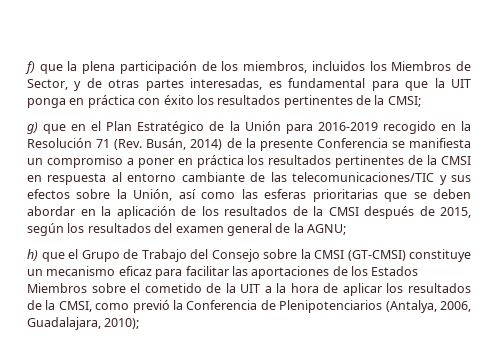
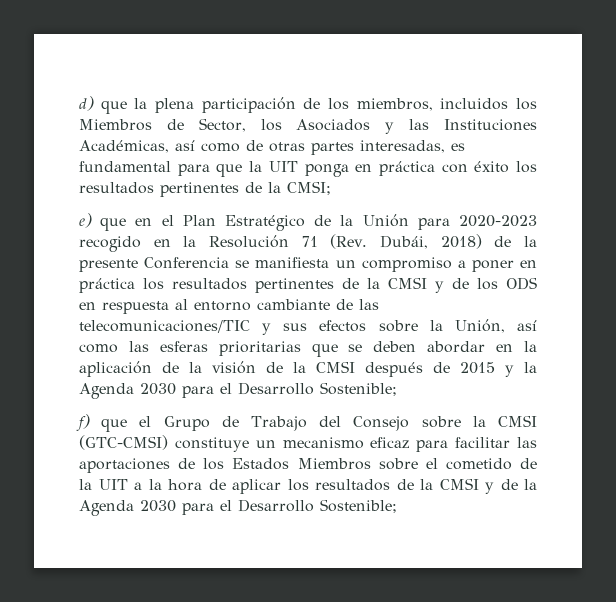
[25,61,35,74] f) -> [79,96,94,111] d)
[74,81,82,91] y -> [260,119,537,134] [79,140,240,153] los Asociados y las Instituciones Académicas, así como
[27,122,38,134] g) -> [79,213,92,228] e)
[317,122,378,131] 2016-2019 -> [458,215,537,227] 2020-2023
[146,138,223,150] Busán, 2014) -> [379,234,482,249] Dubái, 2018)
(472, 160) none -> [435,277,537,293] y de los ODS
[201,206,287,216] los resultados -> [189,361,256,374] la visión
[440,207,471,218] [27,223,346,236] [27,249,38,261] 2015, según los resultados del examen general de la AGNU; // h) -> [460,362,537,377] [79,382,397,399] [76,414,90,431] 2015 y la Agenda 2030 para el Desarrollo Sostenible; // f)
[347,250,406,261] (GT-CMSI) -> [79,435,168,450] (GTC-CMSI)
[58,300,471,313] [27,317,140,330] CMSI, como previó la Conferencia de Plenipotenciarios (Antalya, 2006, Guadalajara, 2010); -> [439,478,537,494] [79,499,397,516] CMSI y de la Agenda 2030 para el Desarrollo Sostenible;

